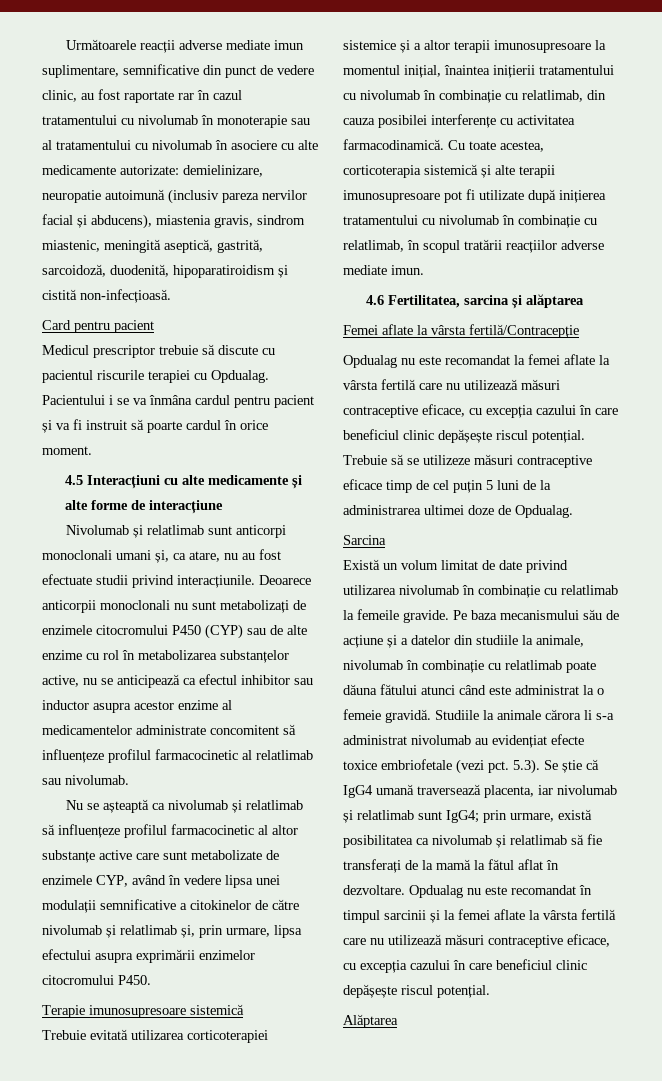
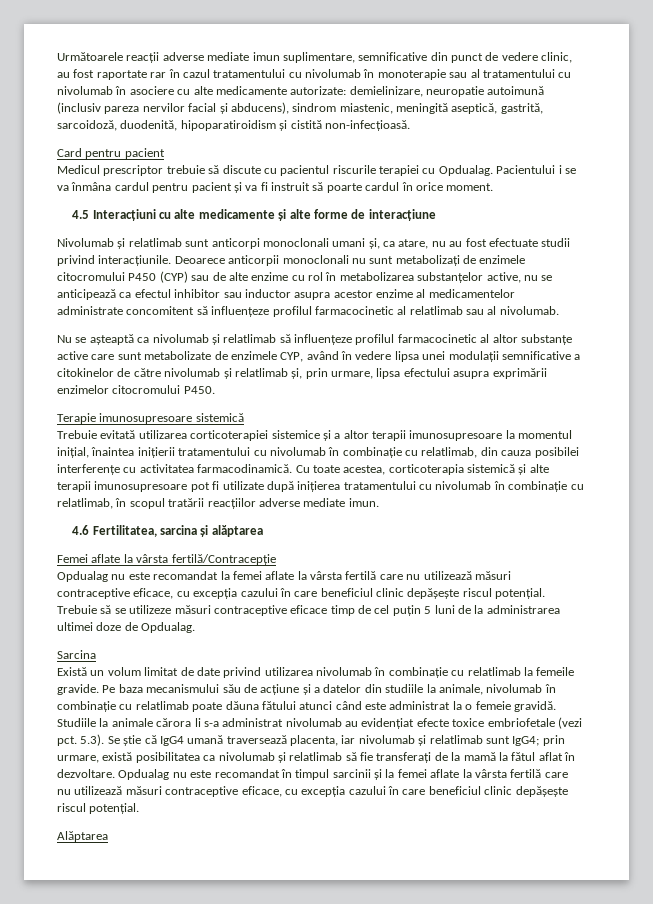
[156,215,253,228] miastenia gravis, -> (289, 108) none
(61, 781) none -> [487,306,497,315] al

